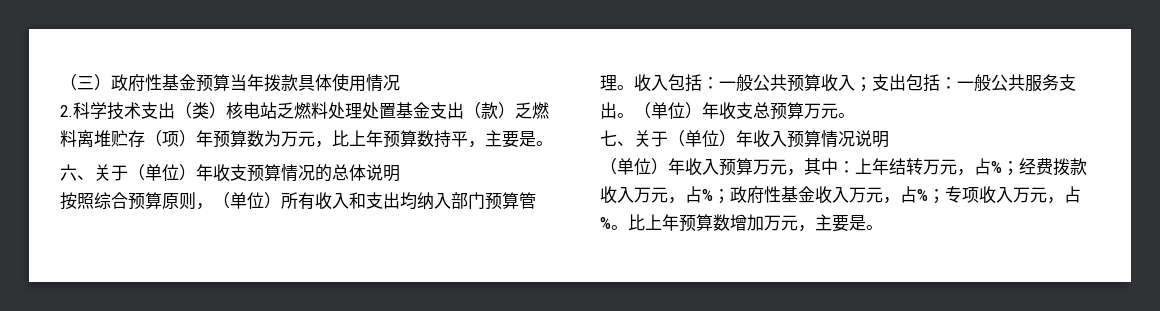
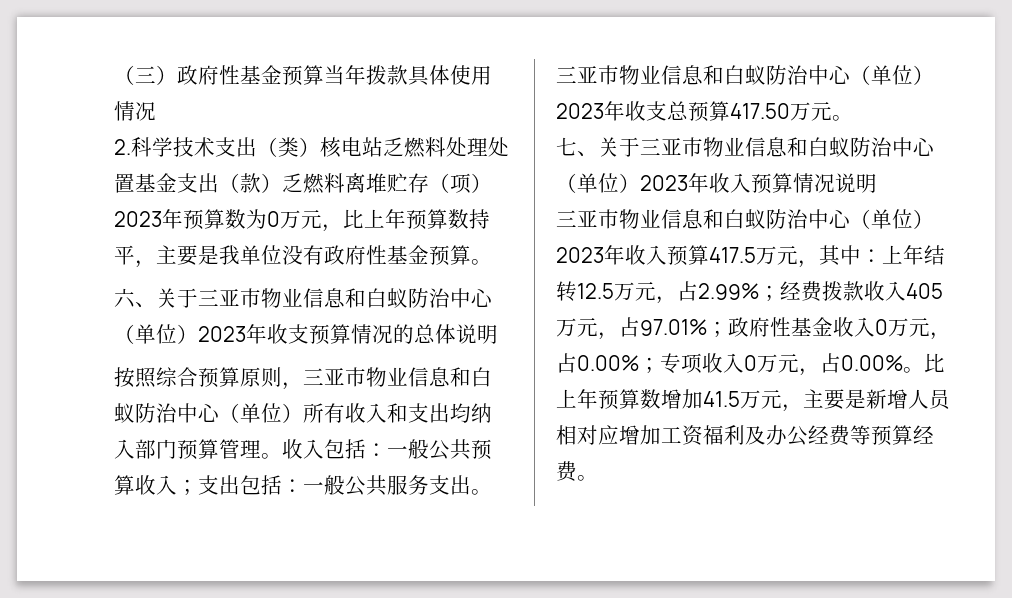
(196, 138) none -> [114,211,162,227] 2023
(281, 138) none -> [267,211,280,227] 0
[536,141,553,146] [60,164,196,181] 。 // 六、关于（单位） -> [219,245,492,266] [114,288,493,308] [114,324,246,344] 我单位没有政府性基金预算。 // 六、关于三亚市物业信息和白蚁防治中心（单位）2023
(213, 206) none -> [303,367,492,387] [114,403,220,423] 三亚市物业信息和白蚁防治中心
[634,102,702,119] （单位） -> [556,65,934,85] [556,103,604,119] 三亚市物业信息和白蚁防治中心（单位）2023
(804, 110) none -> [730,103,790,119] 417.50
[668,130,736,147] （单位） -> [640,137,935,157] [556,173,688,193] 三亚市物业信息和白蚁防治中心（单位）2023
[600,158,753,176] （单位）年收入预算 -> [556,209,934,229] [556,245,756,266] 三亚市物业信息和白蚁防治中心（单位）2023年收入预算417.5
[923,158,1002,176] 万元，占% -> [577,281,759,304] 12.5万元，占2.99%
[634,186,713,204] 万元，占% -> [906,283,943,299] [556,317,707,340] 405万元，占97.01%
[849,186,928,204] 万元，占% -> [875,318,951,340] [556,353,639,373] 0万元，占0.00%
[1013,186,1081,204] [600,217,611,229] 万元，占% -> [744,353,903,376] 0万元，占0.00%
(764, 222) none -> [703,391,740,407] 41.5
(866, 223) none -> [866,389,951,410] [556,425,934,446] [556,461,577,482] 新增人员相对应增加工资福利及办公经费等预算经费

